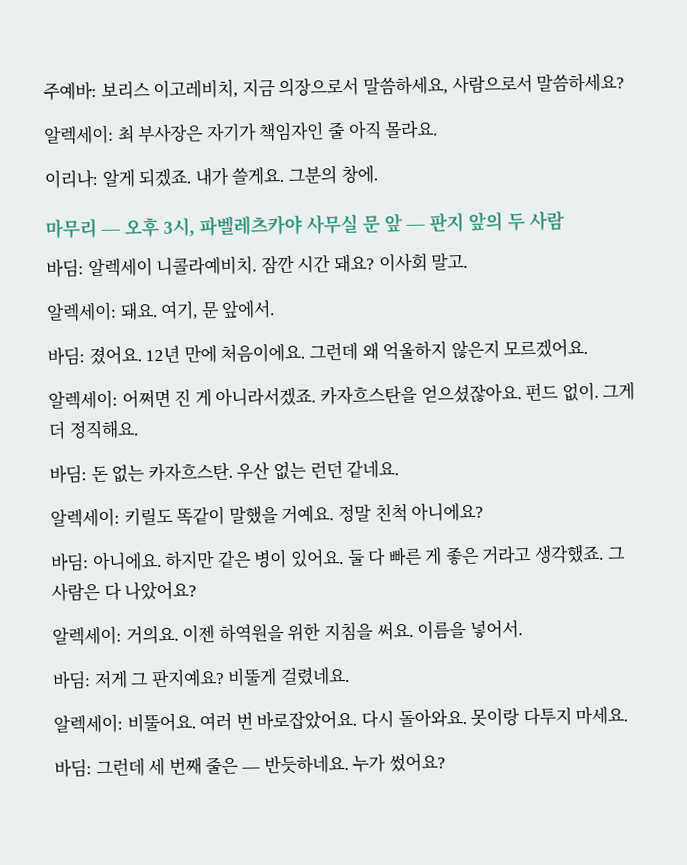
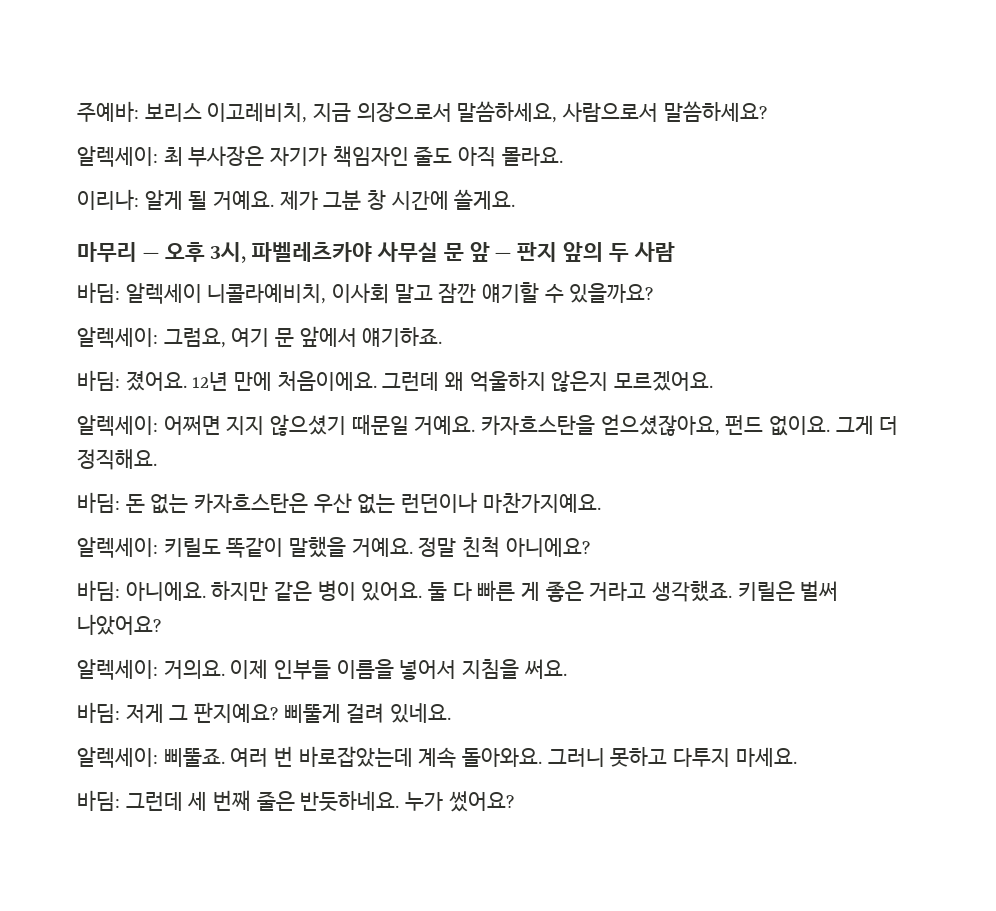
[326,121,346,140] 줄 -> [414,146,453,166] 줄도
[138,166,229,188] 되겠죠. 내가 -> [188,190,449,210] 될 거예요. 제가 그분 창 시간에
[287,164,378,185] 그분의 창에. -> (516, 199) none
[156,252,469,277] [46,299,276,322] 니콜라예비치. 잠깐 시간 돼요? 이사회 말고. // 알렉세이: 돼요. 여기, 문 앞에서. -> [207,282,654,304] [77,326,443,348] 니콜라예비치, 이사회 말고 잠깐 얘기할 수 있을까요? // 알렉세이: 그럼요, 여기 문 앞에서 얘기하죠.
[174,381,599,408] 진 게 아니라서겠죠. 카자흐스탄을 얻으셨잖아요. 펀드 없이. -> [226,414,831,436] 지지 않으셨기 때문일 거예요. 카자흐스탄을 얻으셨잖아요, 펀드 없이요.
[147,462,233,483] 카자흐스탄. -> [194,493,309,513] 카자흐스탄은
[309,459,400,479] 런던 같네요. -> [401,492,601,513] 런던이나 마찬가지예요.
[606,546,626,560] [51,582,122,602] 그 사람은 다 -> [737,580,839,601] 키릴은 벌써
[182,622,322,644] 이젠 하역원을 위한 -> [230,659,457,680] 이제 인부들 이름을 넣어서
[417,619,523,640] 이름을 넣어서. -> (567, 669) none
[227,665,350,687] [53,712,196,734] 비뚤게 걸렸네요. // 알렉세이: 비뚤어요. -> [283,703,452,723] [77,747,225,768] 삐뚤게 걸려 있네요. // 알렉세이: 삐뚤죠.
[256,707,521,731] 바로잡았어요. 다시 돌아와요. 못이랑 -> [298,746,668,768] 바로잡았는데 계속 돌아와요. 그러니 못하고
[240,767,261,772] — -> (295, 801) none

